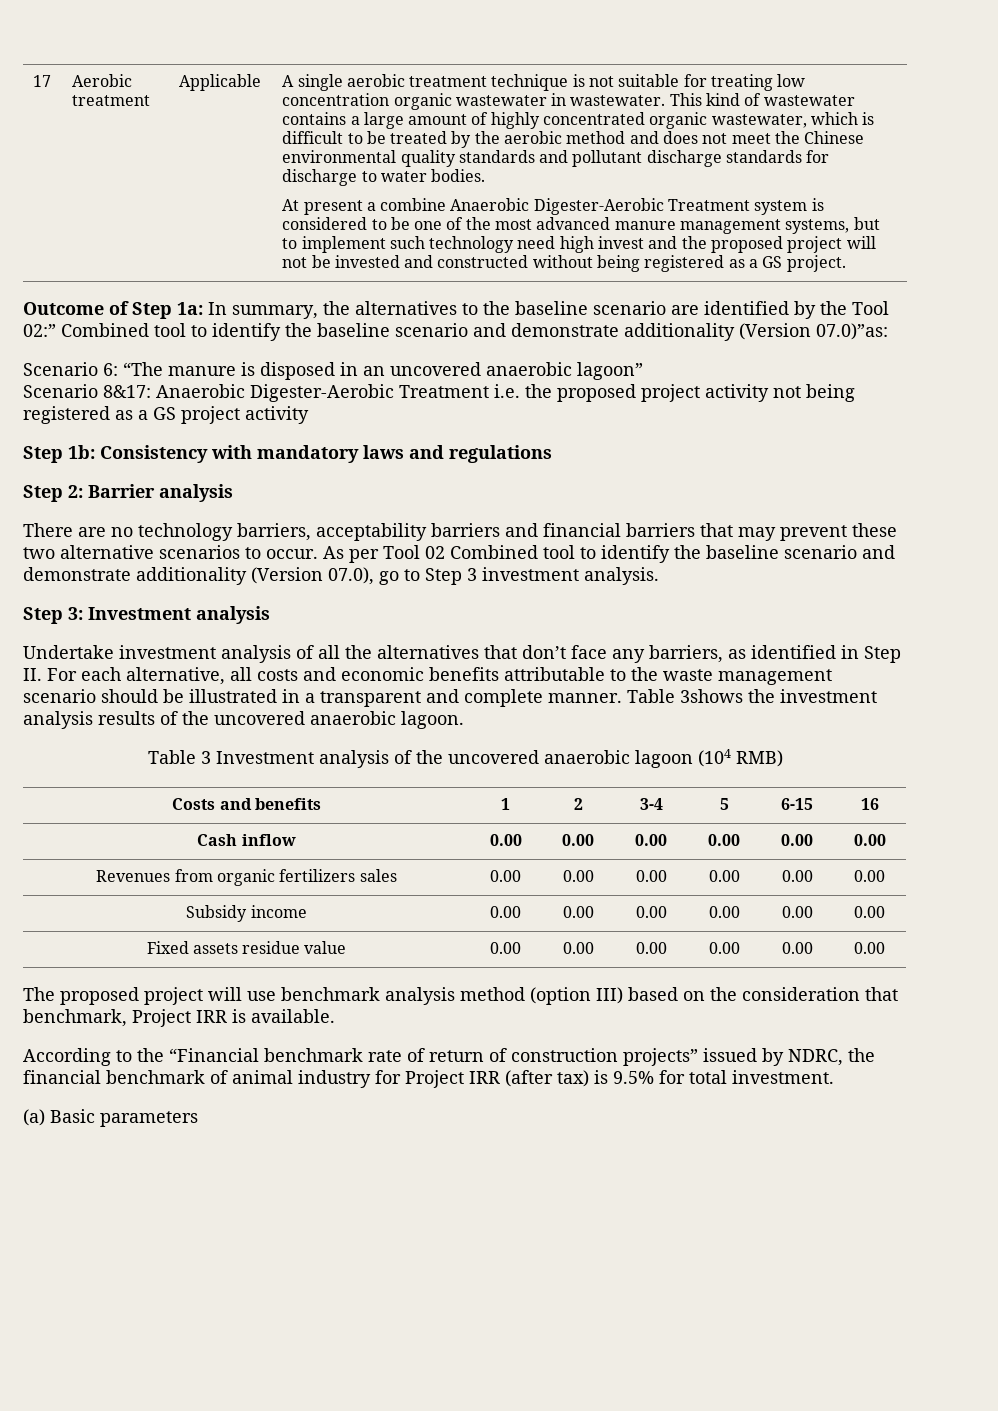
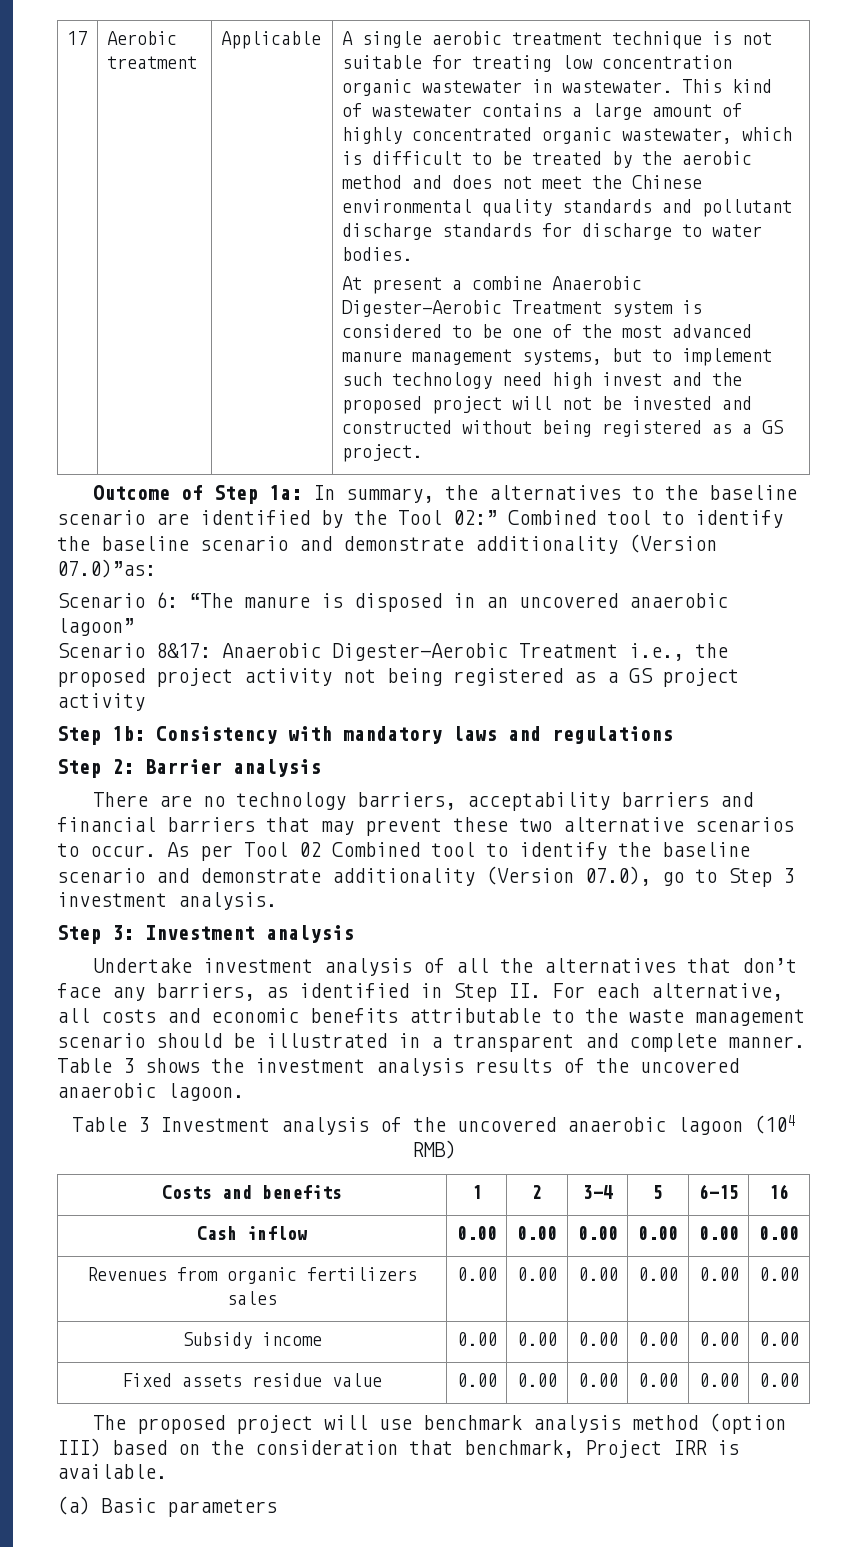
[494,384,520,398] i.e. -> [629,643,684,661] i.e.,
[680,689,743,703] 3shows -> [123,1058,200,1073] 3 shows
[23,1048,875,1066] [23,1070,834,1088] // According to the “Financial benchmark rate of return of construction projects” issued by NDRC, the financial benchmark of animal industry for Project IRR (after tax) is 9.5% for total investment. -> (167, 1471) none

